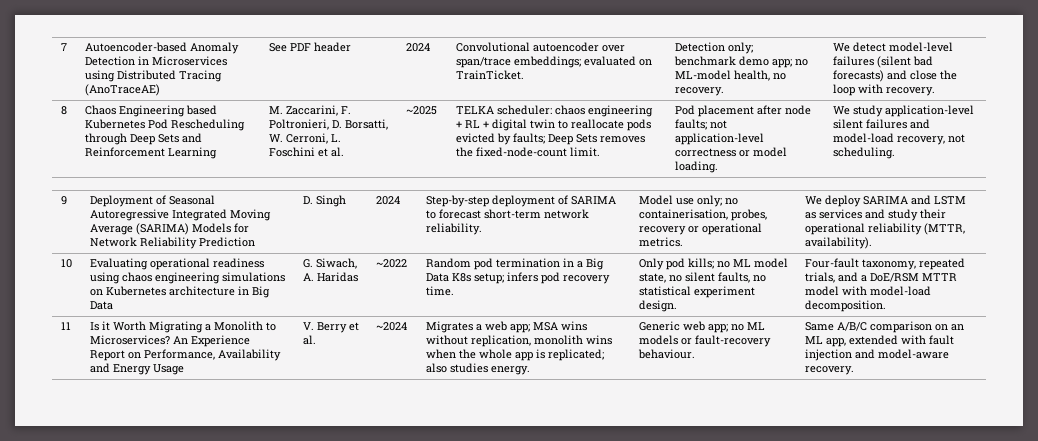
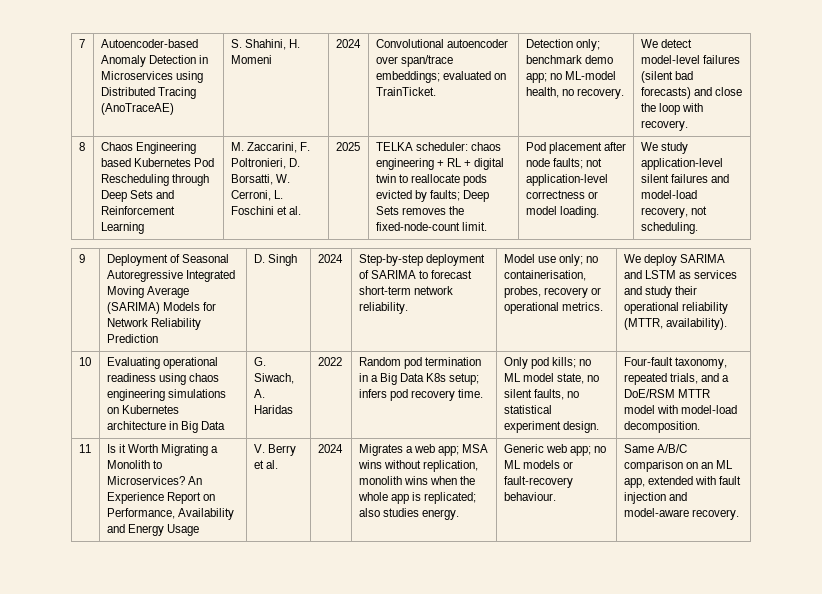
[268,42,351,52] See PDF header -> [230,39,300,50] [230,55,272,64] S. Shahini, H. Momeni
[405,106,437,115] ~2025 -> [335,142,360,151] 2025
[375,259,407,268] ~2022 -> [317,357,342,366] 2022
[375,322,407,331] ~2024 -> [317,444,343,453] 2024

